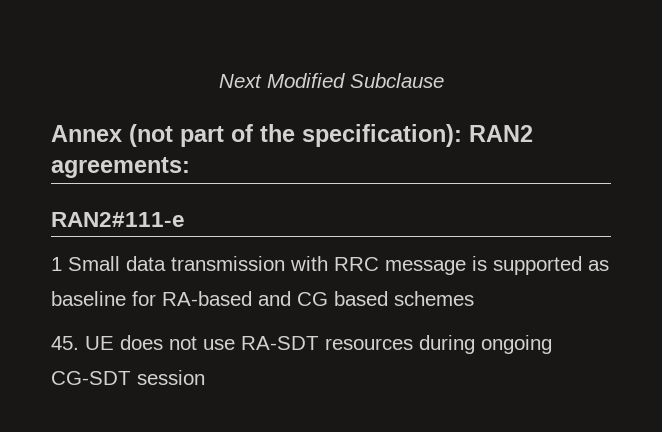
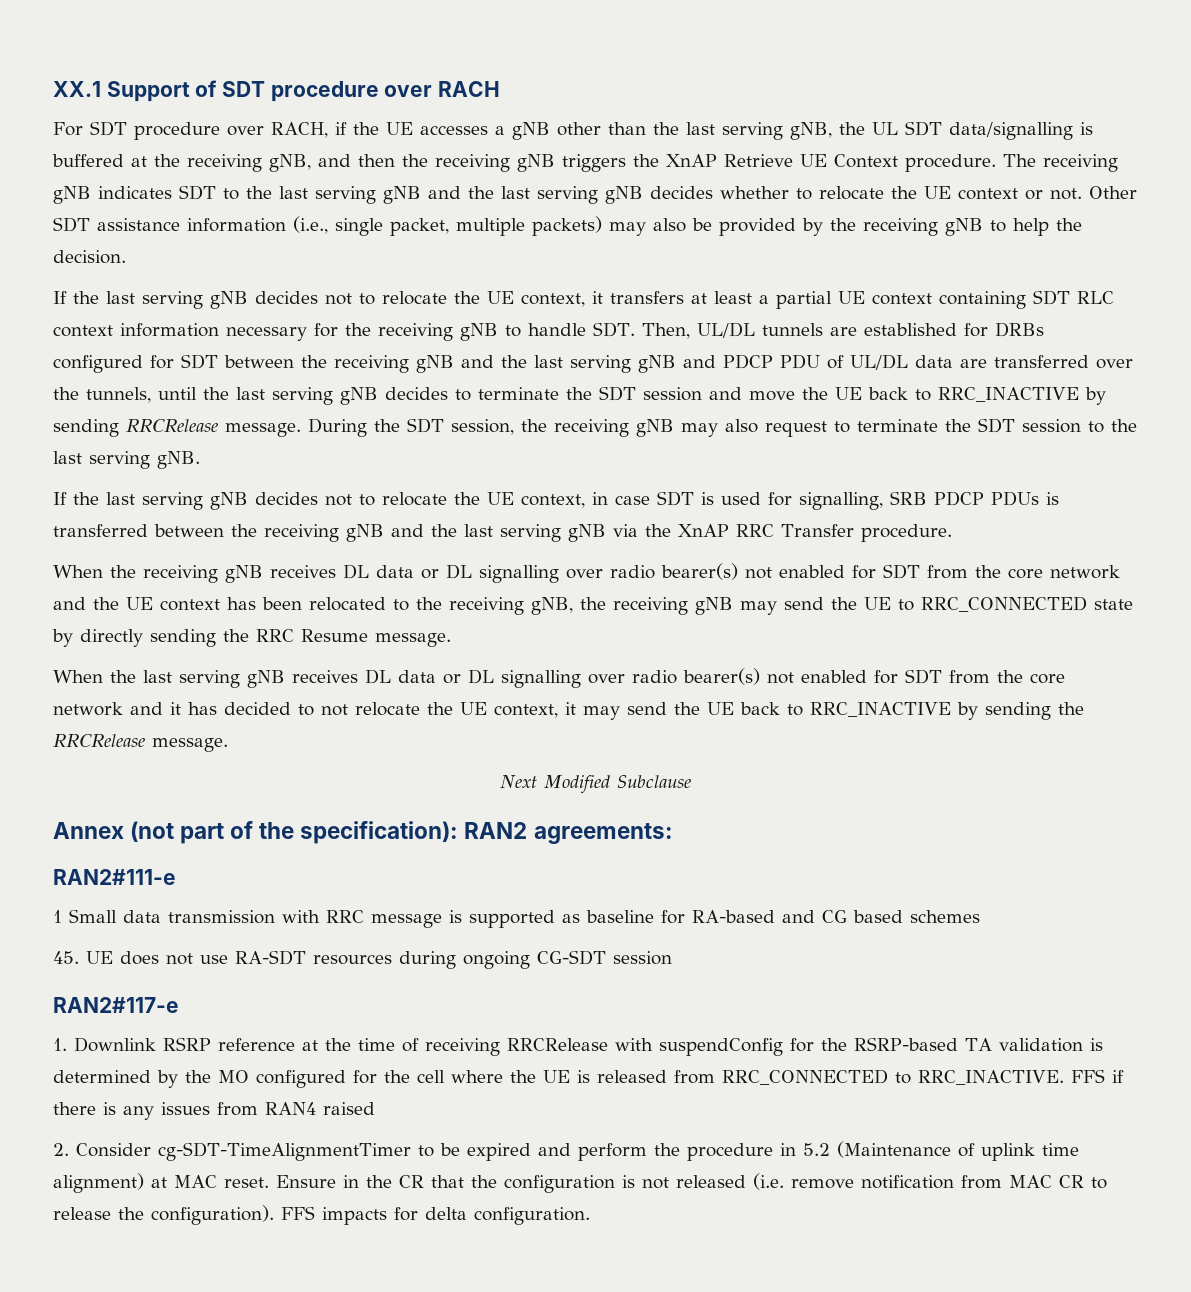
(218, 81) none -> [53,80,501,102] [53,121,1093,140] [52,154,1118,172] [53,185,1137,204] [53,216,1082,236] [53,250,126,264] [53,290,1114,309] [53,322,1044,341] [53,354,1133,373] [53,386,1106,405] [53,418,1137,437] [53,451,200,469] [53,491,1059,510] [53,524,952,542] [53,563,1120,583] [53,596,1133,615] [52,629,451,647] [53,668,1065,688] [53,702,1084,720] [53,734,228,752] XX.1 Support of SDT procedure over RACH // For SDT procedure over RACH, if the UE accesses a gNB other than the last serving gNB, the UL SDT data/signalling is buffered at the receiving gNB, and then the receiving gNB triggers the XnAP Retrieve UE Context procedure. The receiving gNB indicates SDT to the last serving gNB and the last serving gNB decides whether to relocate the UE context or not. Other SDT assistance information (i.e., single packet, multiple packets) may also be provided by the receiving gNB to help the decision. // If the last serving gNB decides not to relocate the UE context, it transfers at least a partial UE context containing SDT RLC context information necessary for the receiving gNB to handle SDT. Then, UL/DL tunnels are established for DRBs configured for SDT between the receiving gNB and the last serving gNB and PDCP PDU of UL/DL data are transferred over the tunnels, until the last serving gNB decides to terminate the SDT session and move the UE back to RRC_INACTIVE by sending RRCRelease message. During the SDT session, the receiving gNB may also request to terminate the SDT session to the last serving gNB. // If the last serving gNB decides not to relocate the UE context, in case SDT is used for signalling, SRB PDCP PDUs is transferred between the receiving gNB and the last serving gNB via the XnAP RRC Transfer procedure. // When the receiving gNB receives DL data or DL signalling over radio bearer(s) not enabled for SDT from the core network and the UE context has been relocated to the receiving gNB, the receiving gNB may send the UE to RRC_CONNECTED state by directly sending the RRC Resume message. // When the last serving gNB receives DL data or DL signalling over radio bearer(s) not enabled for SDT from the core network and it has decided to not relocate the UE context, it may send the UE back to RRC_INACTIVE by sending the RRCRelease message. //
(205, 377) none -> [53,997,179,1013] [53,1037,1103,1056] [53,1069,1124,1088] [53,1102,375,1120] [53,1141,1079,1161] [53,1173,1107,1193] [53,1205,590,1225] // RAN2#117-e // 1. Downlink RSRP reference at the time of receiving RRCRelease with suspendConfig for the RSRP-based TA validation is determined by the MO configured for the cell where the UE is released from RRC_CONNECTED to RRC_INACTIVE. FFS if there is any issues from RAN4 raised // 2. Consider cg-SDT-TimeAlignmentTimer to be expired and perform the procedure in 5.2 (Maintenance of uplink time alignment) at MAC reset. Ensure in the CR that the configuration is not released (i.e. remove notification from MAC CR to release the configuration). FFS impacts for delta configuration.

